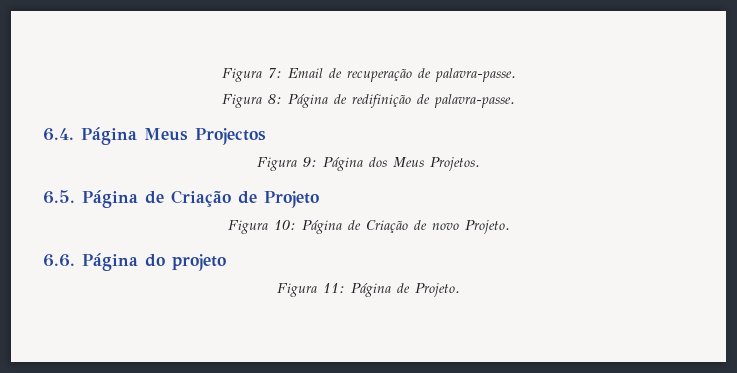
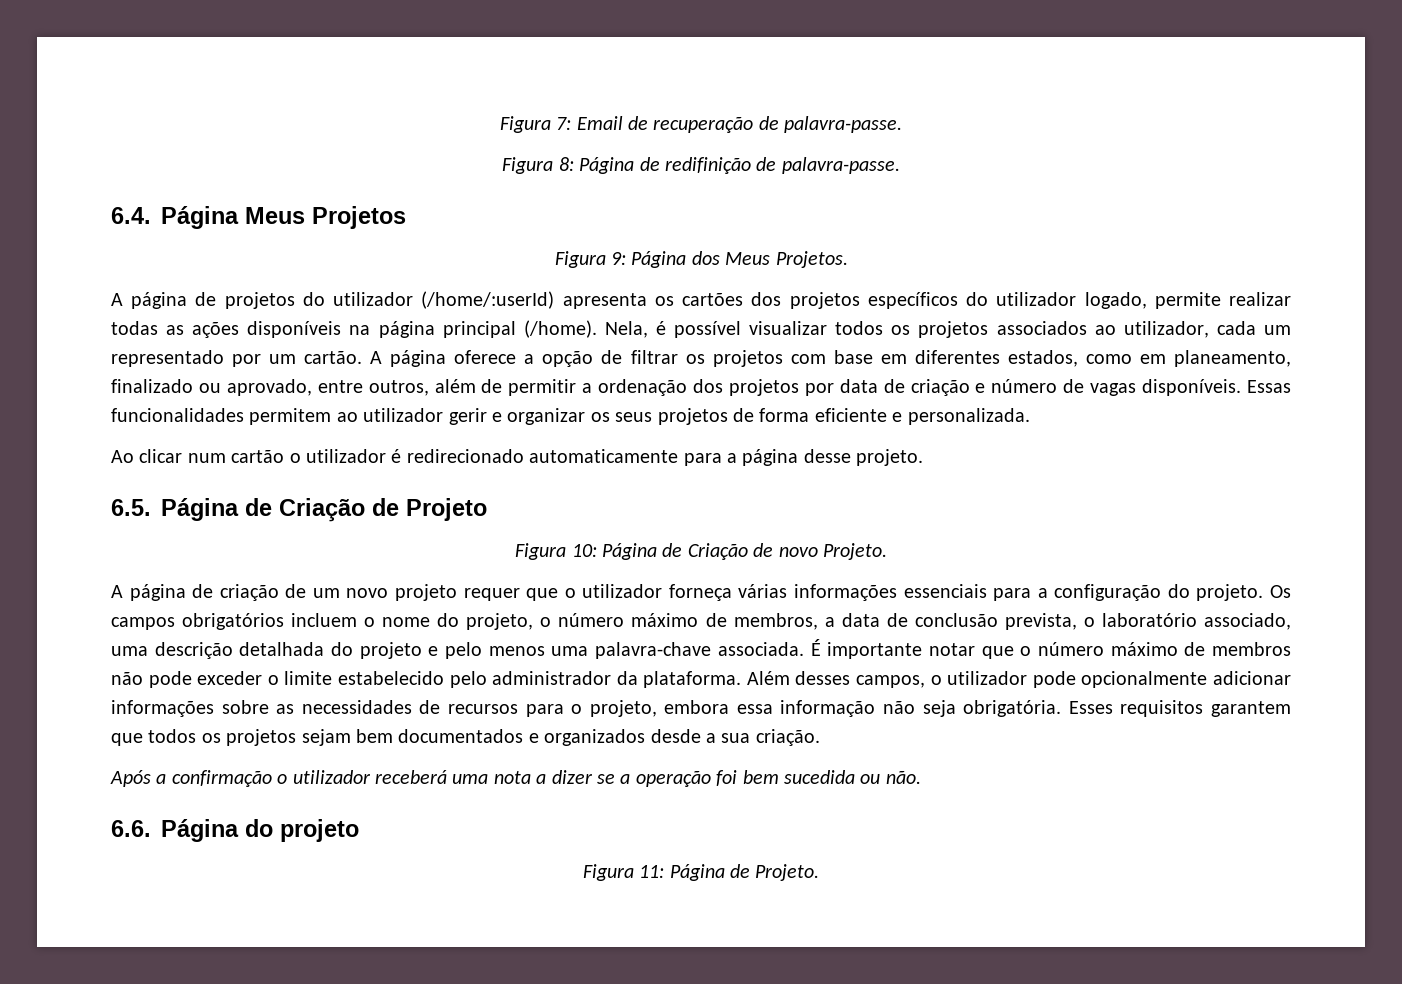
[195,128,266,145] Projectos -> [312,206,406,229] Projetos
(480, 164) none -> [111,291,1292,309] [111,320,1291,338] [111,350,1291,367] [111,379,1292,396] [111,408,1030,425] [111,449,924,466] // A página de projetos do utilizador (/home/:userId) apresenta os cartões dos projetos específicos do utilizador logado, permite realizar todas as ações disponíveis na página principal (/home). Nela, é possível visualizar todos os projetos associados ao utilizador, cada um representado por um cartão. A página oferece a opção de filtrar os projetos com base em diferentes estados, como em planeamento, finalizado ou aprovado, entre outros, além de permitir a ordenação dos projetos por data de criação e número de vagas disponíveis. Essas funcionalidades permitem ao utilizador gerir e organizar os seus projetos de forma eficiente e personalizada. // Ao clicar num cartão o utilizador é redirecionado automaticamente para a página desse projeto.
(510, 227) none -> [111,584,1292,601] [111,613,1291,630] [111,639,1292,659] [111,671,1292,688] [111,700,1291,717] [111,729,820,746] [110,770,921,787] // A página de criação de um novo projeto requer que o utilizador forneça várias informações essenciais para a configuração do projeto. Os campos obrigatórios incluem o nome do projeto, o número máximo de membros, a data de conclusão prevista, o laboratório associado, uma descrição detalhada do projeto e pelo menos uma palavra-chave associada. É importante notar que o número máximo de membros não pode exceder o limite estabelecido pelo administrador da plataforma. Além desses campos, o utilizador pode opcionalmente adicionar informações sobre as necessidades de recursos para o projeto, embora essa informação não seja obrigatória. Esses requisitos garantem que todos os projetos sejam bem documentados e organizados desde a sua criação. // Após a confirmação o utilizador receberá uma nota a dizer se a operação foi bem sucedida ou não.

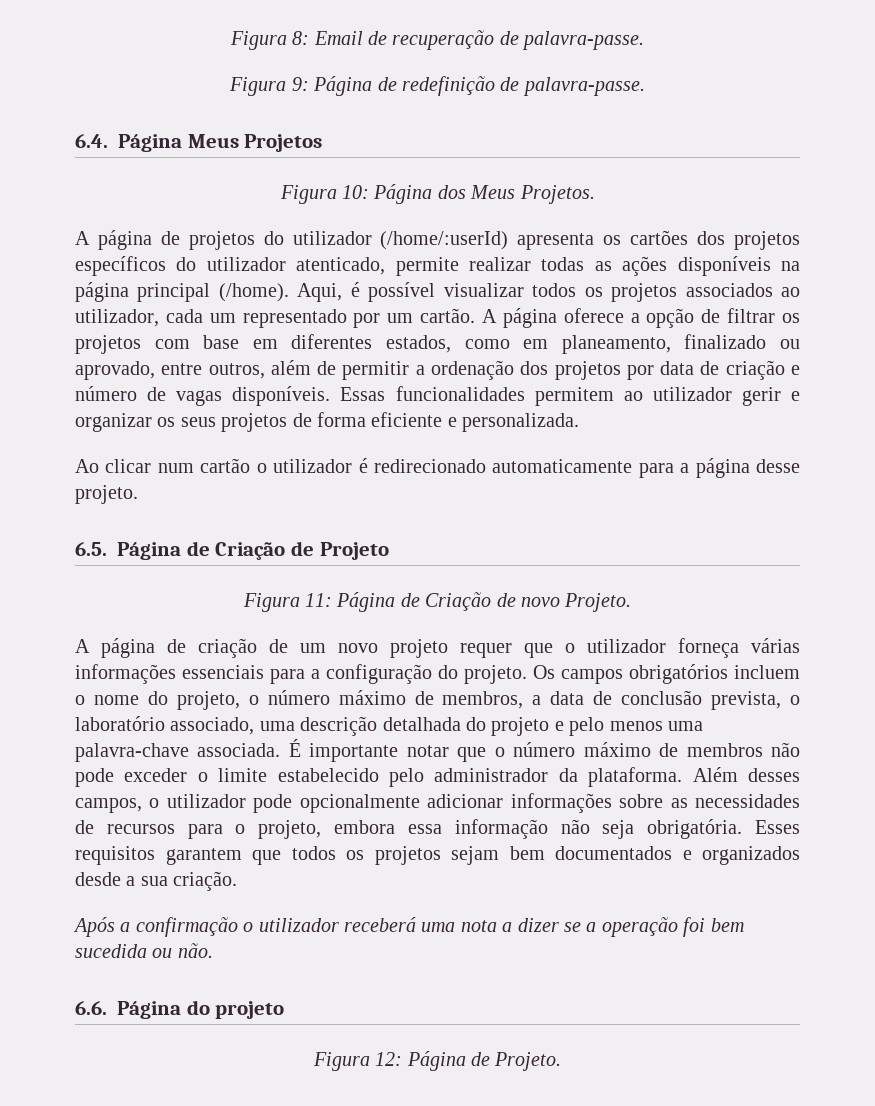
[499,116,572,133] Figura 7: -> [229,31,310,50] Figura 8:
[558,157,751,174] 8: Página de redifinição -> [291,76,495,96] 9: Página de redefinição
[610,252,626,265] 9: -> [341,185,369,199] 10:
[1084,292,1147,309] logado, -> [296,257,386,275] atenticado,
[604,321,648,338] Nela, -> [297,283,343,302] Aqui,
[571,544,597,557] 10: -> [305,593,332,607] 11:
[639,865,665,878] 11: -> [375,1052,403,1066] 12:

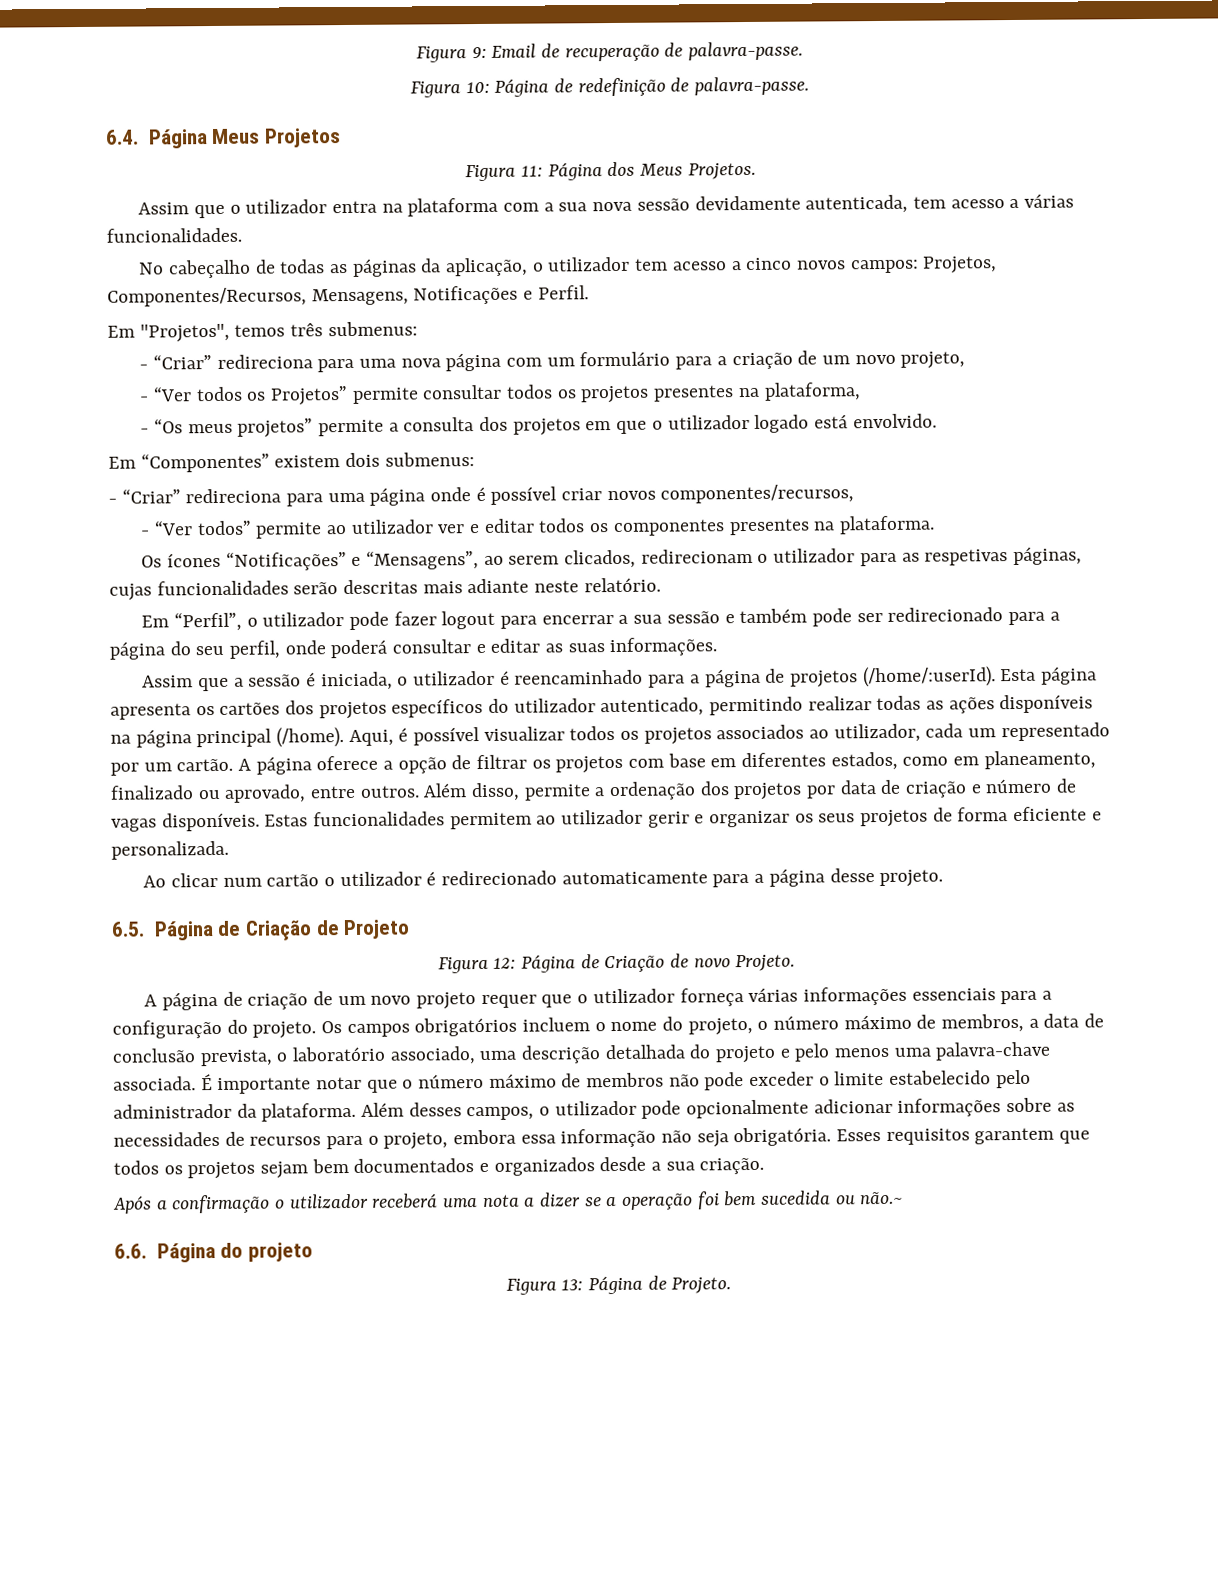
[229,31,310,50] Figura 8: -> [415,46,487,63] Figura 9:
[291,77,309,91] 9: -> [465,81,490,94] 10:
[341,185,369,199] 10: -> [520,165,543,177] 11:
[75,230,509,250] A página de projetos do utilizador (/home/:userId) -> [138,193,1074,219] [106,227,242,243] [139,256,998,279] [107,285,589,307] [107,321,418,343] [139,350,966,373] [140,382,861,406] [140,413,937,438] [108,452,475,473] [108,484,855,507] [141,515,935,539] [141,546,1082,571] [109,577,661,601] [141,607,1060,632] [109,637,718,660] [142,666,1097,692] Assim que o utilizador entra na plataforma com a sua nova sessão devidamente autenticada, tem acesso a várias funcionalidades. // No cabeçalho de todas as páginas da aplicação, o utilizador tem acesso a cinco novos campos: Projetos, Componentes/Recursos, Mensagens, Notificações e Perfil. // Em "Projetos", temos três submenus: // - “Criar” redireciona para uma nova página com um formulário para a criação de um novo projeto, // - “Ver todos os Projetos” permite consultar todos os projetos presentes na plataforma, // - “Os meus projetos” permite a consulta dos projetos em que o utilizador logado está envolvido. // Em “Componentes” existem dois submenus: // - “Criar” redireciona para uma página onde é possível criar novos componentes/recursos, // - “Ver todos” permite ao utilizador ver e editar todos os componentes presentes na plataforma. // Os ícones “Notificações” e “Mensagens”, ao serem clicados, redirecionam o utilizador para as respetivas páginas, cujas funcionalidades serão descritas mais adiante neste relatório. // Em “Perfil”, o utilizador pode fazer logout para encerrar a sua sessão e também pode ser redirecionado para a página do seu perfil, onde poderá consultar e editar as suas informações. // Assim que a sessão é iniciada, o utilizador é reencaminhado para a página de projetos (/home/:userId). Esta página
[296,257,459,276] atenticado, permite -> [600,696,804,717] autenticado, permitindo
[208,360,410,380] outros, além de permitir -> [359,782,591,802] outros. Além disso, permite
[340,387,386,401] Essas -> [264,814,309,827] Estas
[305,593,332,607] 11: -> [493,957,517,969] 12:
[177,943,213,958] não. -> [860,1191,904,1205] não.~
[375,1052,403,1066] 12: -> [561,1279,584,1291] 13:

